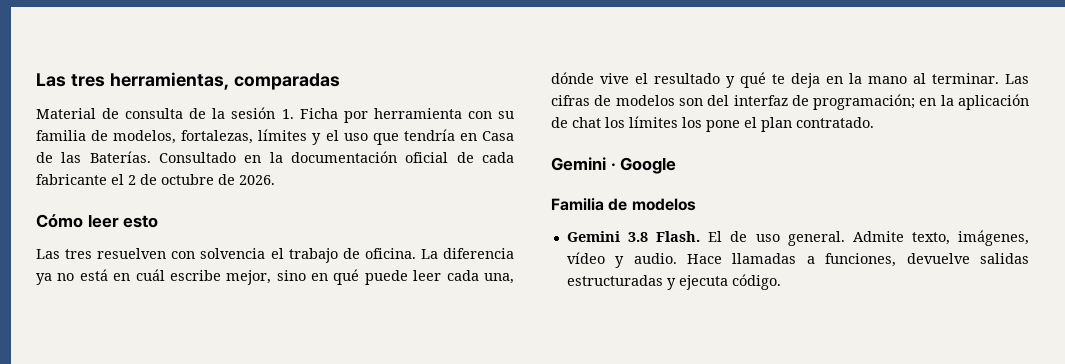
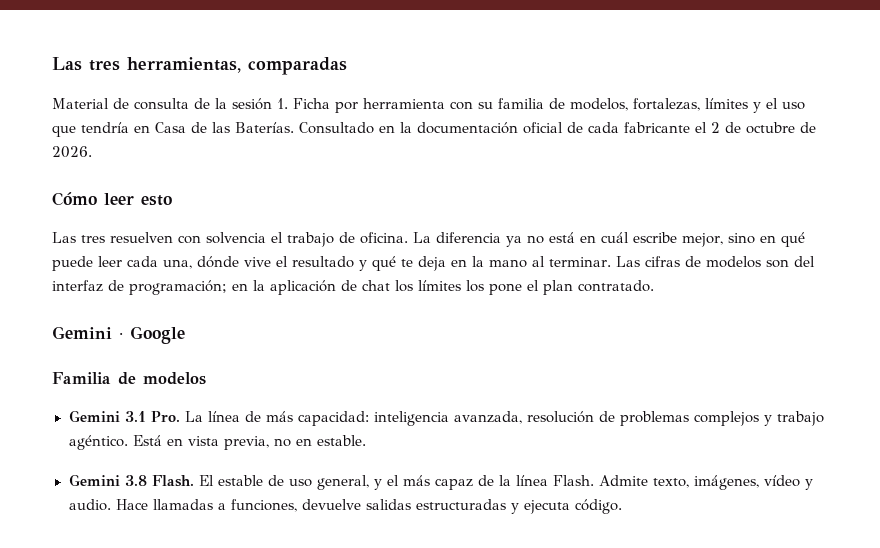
(696, 204) none -> [68,410,824,426] [68,435,366,450] // Gemini 3.1 Pro. La línea de más capacidad: inteligencia avanzada, resolución de problemas complejos y trabajo agéntico. Está en vista previa, no en estable.
(723, 236) none -> [217,475,263,486] estable
[787,231,845,246] general. -> [316,475,594,490] general, y el más capaz de la línea Flash.

